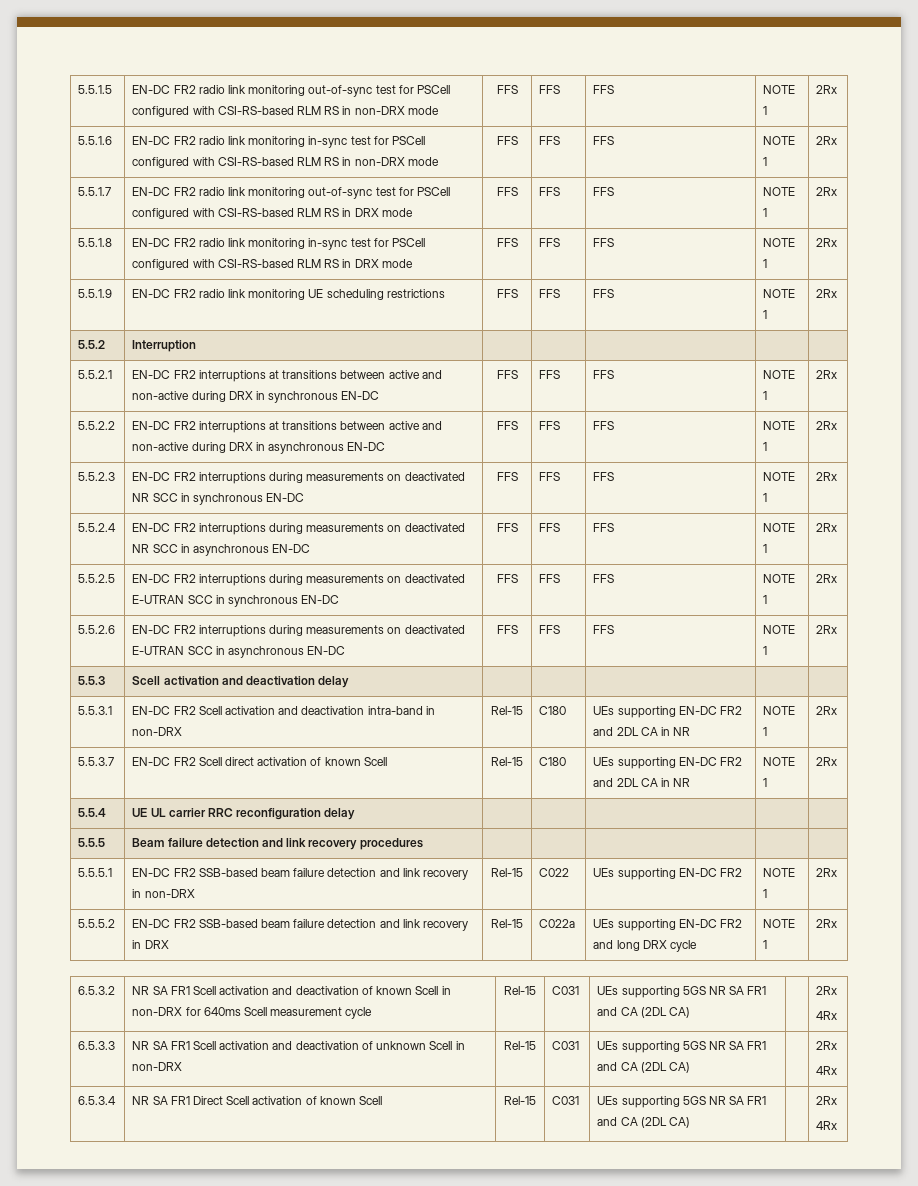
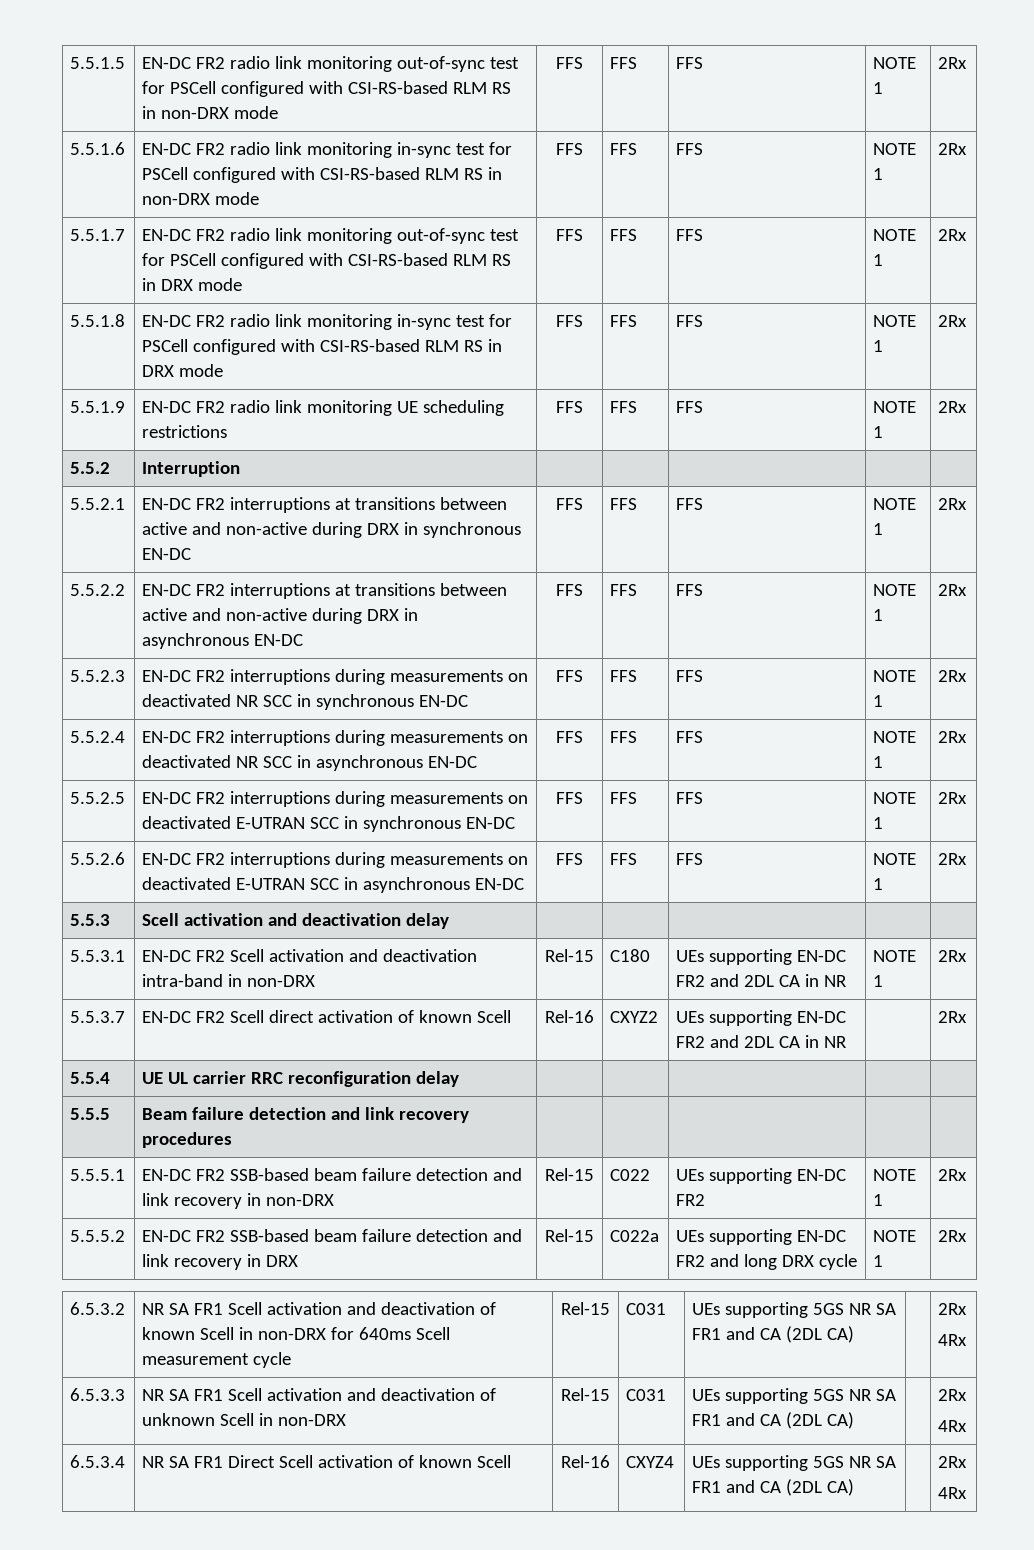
[491,757,523,766] [539,757,567,766] [593,757,742,769] [593,778,691,787] [763,757,796,766] [763,778,768,787] Rel-15 | C180 | UEs supporting EN-DC FR2 and 2DL CA in NR | NOTE 1 -> [545,1010,594,1023] [610,1011,659,1023] [676,1010,847,1026] [676,1035,848,1048] Rel-16 | CXYZ2 | UEs supporting EN-DC FR2 and 2DL CA in NR |
[504,1096,536,1105] [552,1096,580,1105] Rel-15 | C031 -> [561,1455,610,1468] [626,1456,675,1468] Rel-16 | CXYZ4

